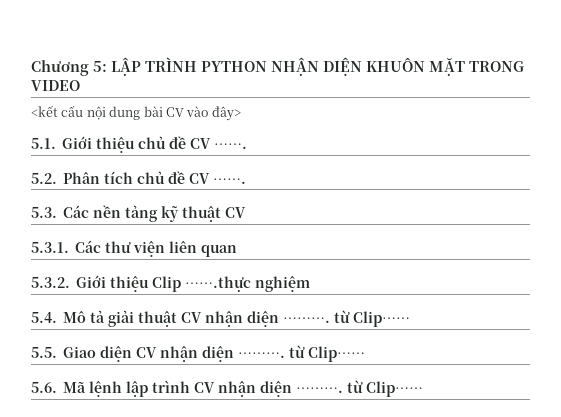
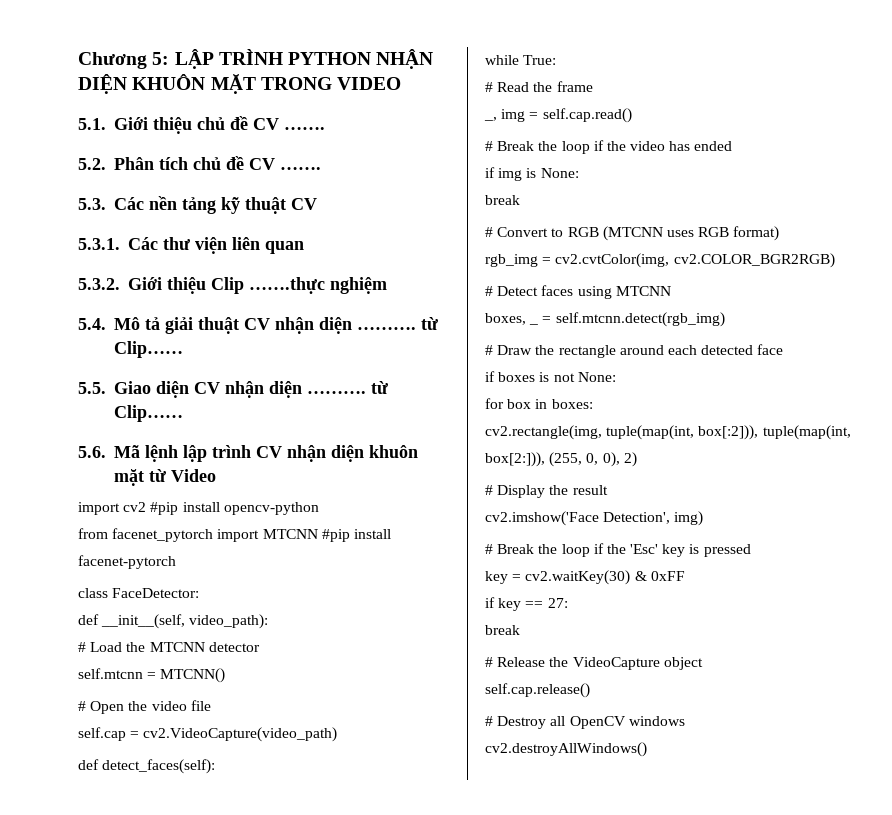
[31,105,241,121] // <kết cấu nội dung bài CV vào đây> -> (402, 83) none
[296,380,424,397] ………. từ Clip…… -> [368,445,418,458] [113,469,216,486] [78,502,319,515] [78,528,391,542] [78,555,176,569] [78,588,200,598] [78,614,269,629] [78,642,260,652] [78,668,226,683] [78,700,211,714] [78,727,338,742] [78,759,216,774] [485,55,557,65] [485,81,593,92] [484,108,632,123] [485,140,733,154] [485,167,579,181] [485,195,520,205] [485,226,780,241] [485,253,835,268] [485,285,671,299] [485,313,539,325] [542,312,725,327] [485,344,784,358] [485,371,616,382] [485,398,593,409] [485,425,851,440] [485,452,637,467] [485,485,608,498] [485,511,704,526] [485,543,751,557] [485,570,685,585] [485,597,568,611] [485,625,520,635] [485,657,703,670] [485,683,590,698] [485,716,685,729] [485,742,647,757] khuôn mặt từ Video // import cv2 #pip install opencv-python // from facenet_pytorch import MTCNN #pip install facenet-pytorch // class FaceDetector: // def __init__(self, video_path): // # Load the MTCNN detector // self.mtcnn = MTCNN() // # Open the video file // self.cap = cv2.VideoCapture(video_path) // def detect_faces(self): // while True: // # Read the frame // _, img = self.cap.read() // # Break the loop if the video has ended // if img is None: // break // # Convert to RGB (MTCNN uses RGB format) // rgb_img = cv2.cvtColor(img, cv2.COLOR_BGR2RGB) // # Detect faces using MTCNN // boxes, _ = self.mtcnn.detect(rgb_img) // # Draw the rectangle around each detected face // if boxes is not None: // for box in boxes: // cv2.rectangle(img, tuple(map(int, box[:2])), tuple(map(int, box[2:])), (255, 0, 0), 2) // # Display the result // cv2.imshow('Face Detection', img) // # Break the loop if the 'Esc' key is pressed // key = cv2.waitKey(30) & 0xFF // if key == 27: // break // # Release the VideoCapture object // self.cap.release() // # Destroy all OpenCV windows // cv2.destroyAllWindows()

